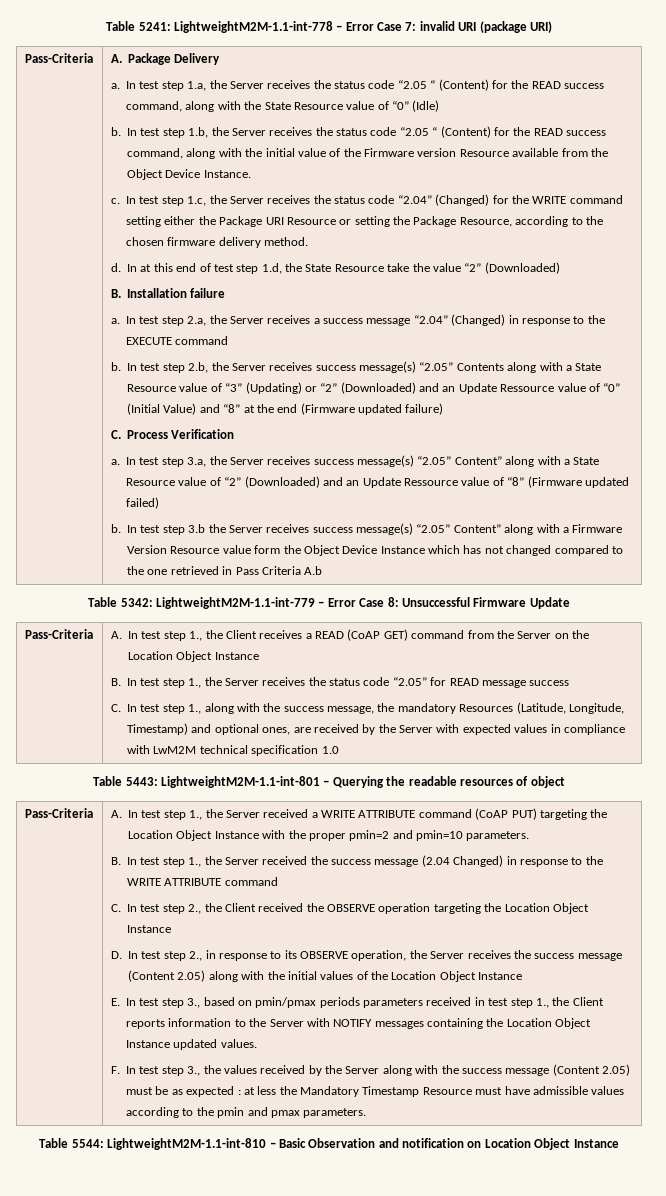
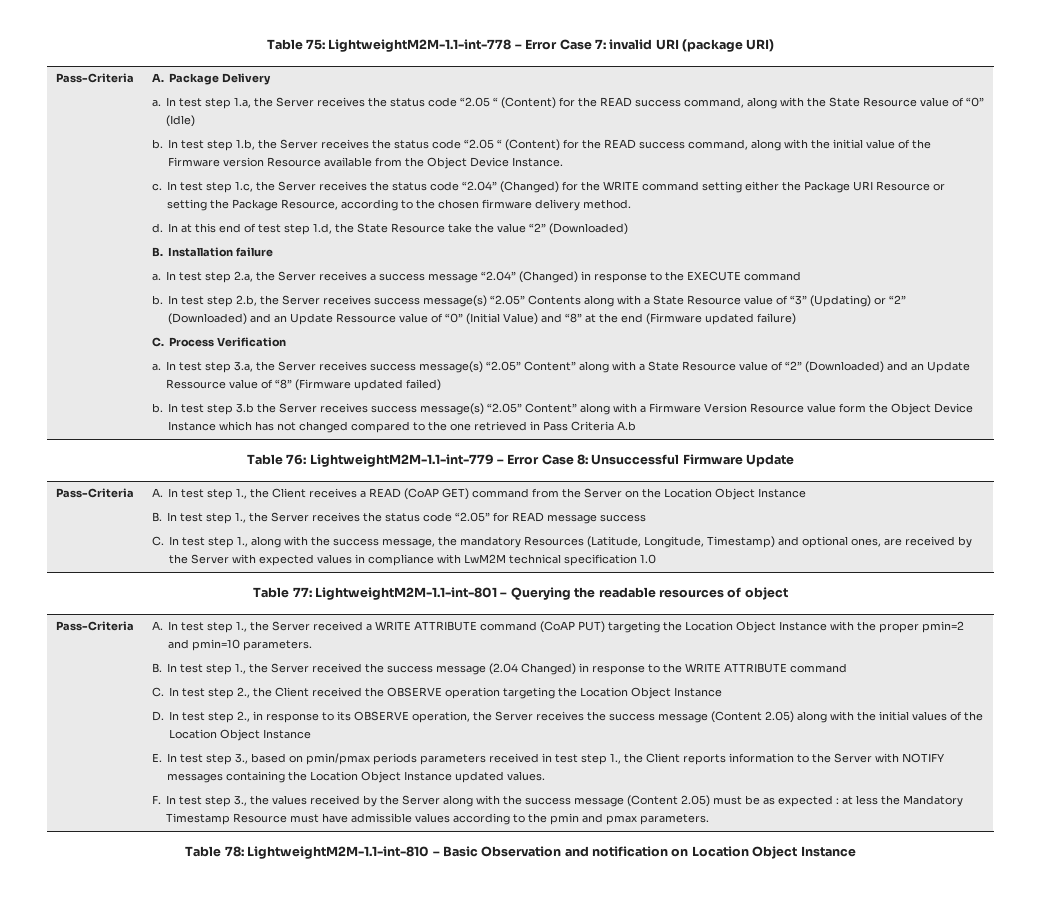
[106,21,171,31] Table 5241: -> [266,39,325,50] Table 75:
[120,598,153,607] 5342: -> [286,454,307,465] 76:
[125,777,158,786] 5443: -> [292,587,312,597] 77:
[71,1139,104,1148] 5544: -> [224,846,244,857] 78:

